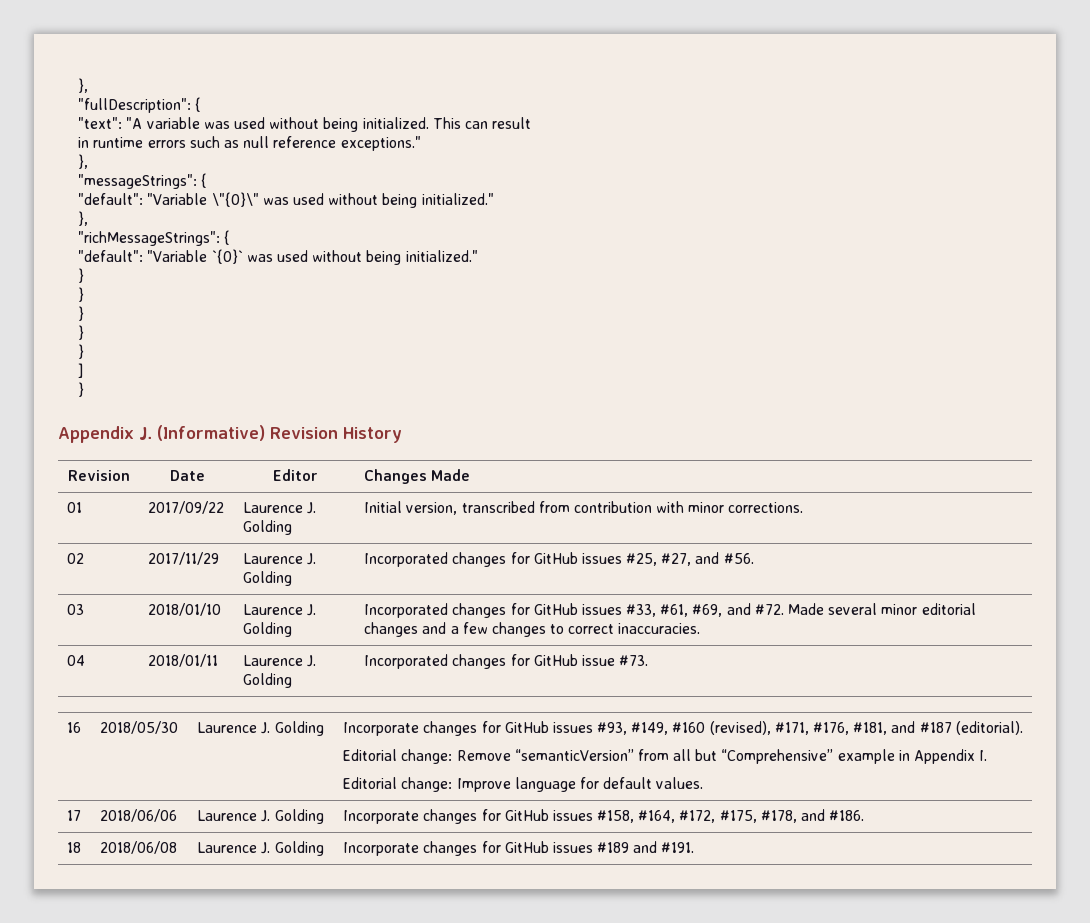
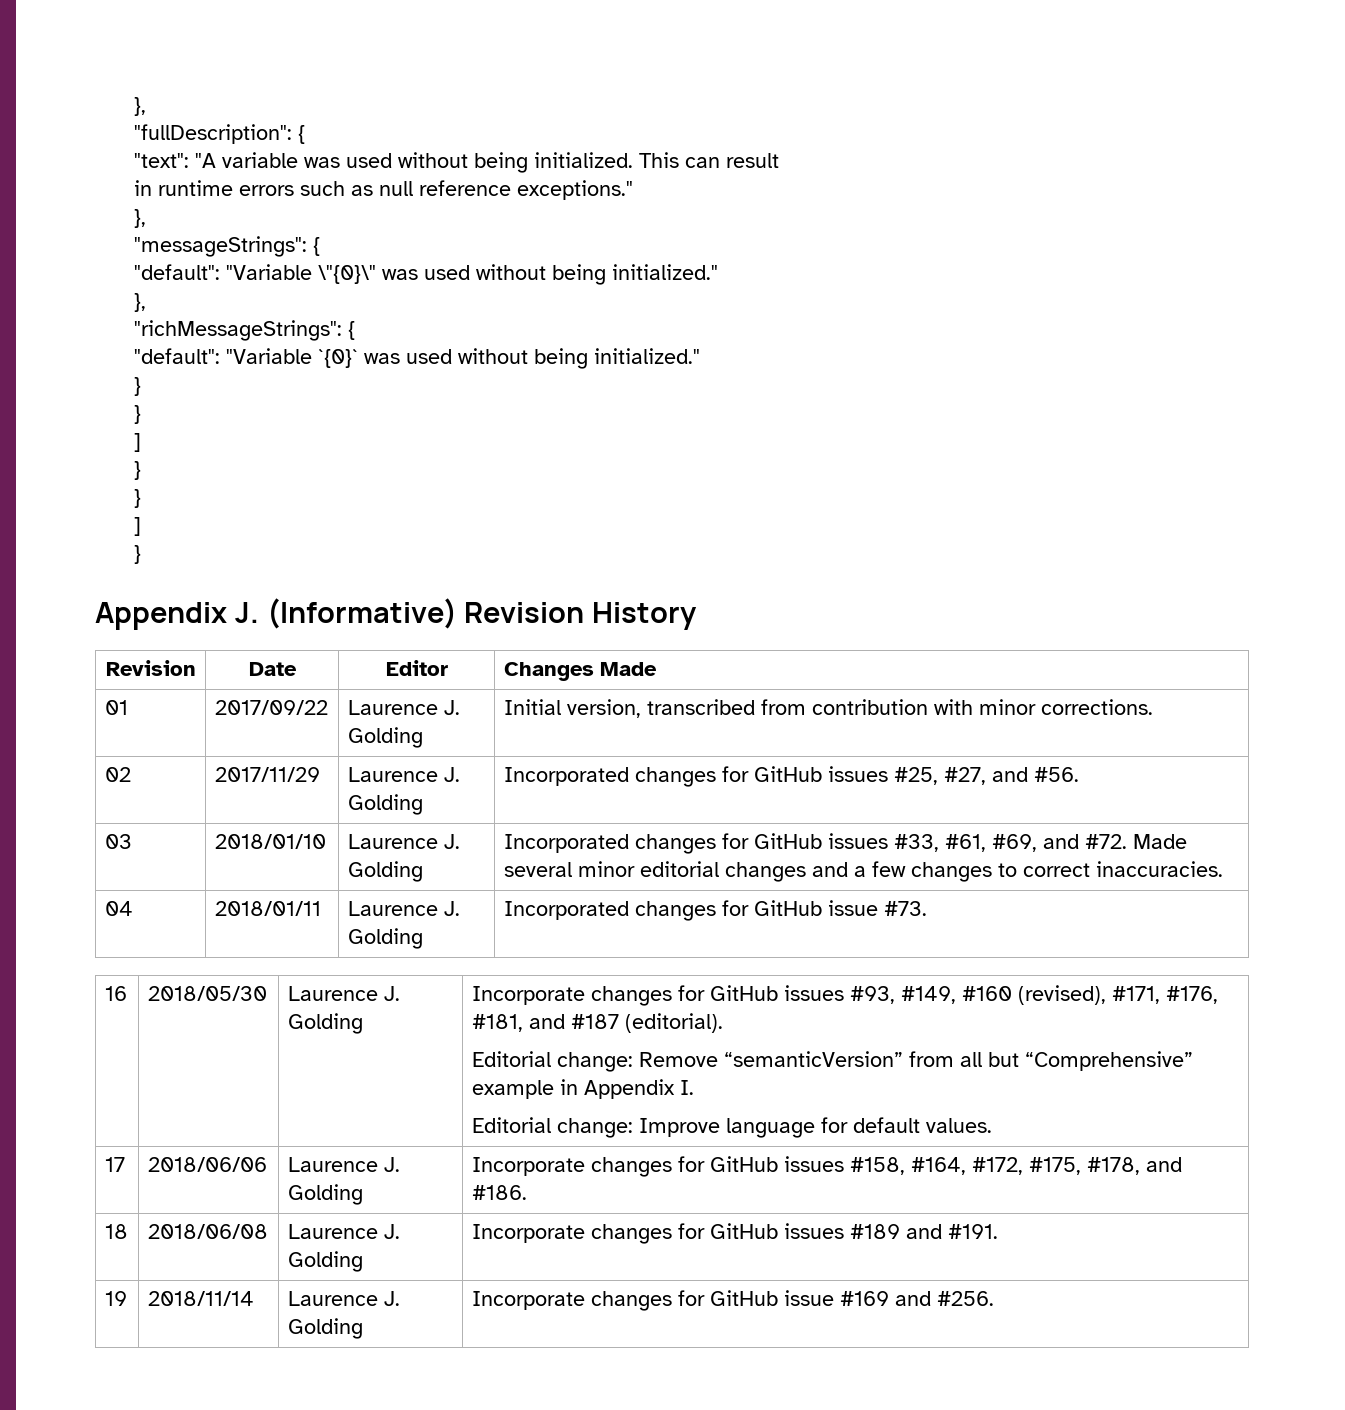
[78,306,85,321] } -> [134,433,142,452] ]
(695, 847) none -> [104,1291,127,1306] [147,1291,254,1306] [287,1291,400,1306] [287,1318,363,1339] [471,1290,994,1311] // 19 | 2018/11/14 | Laurence J. Golding | Incorporate changes for GitHub issue #169 and #256.

